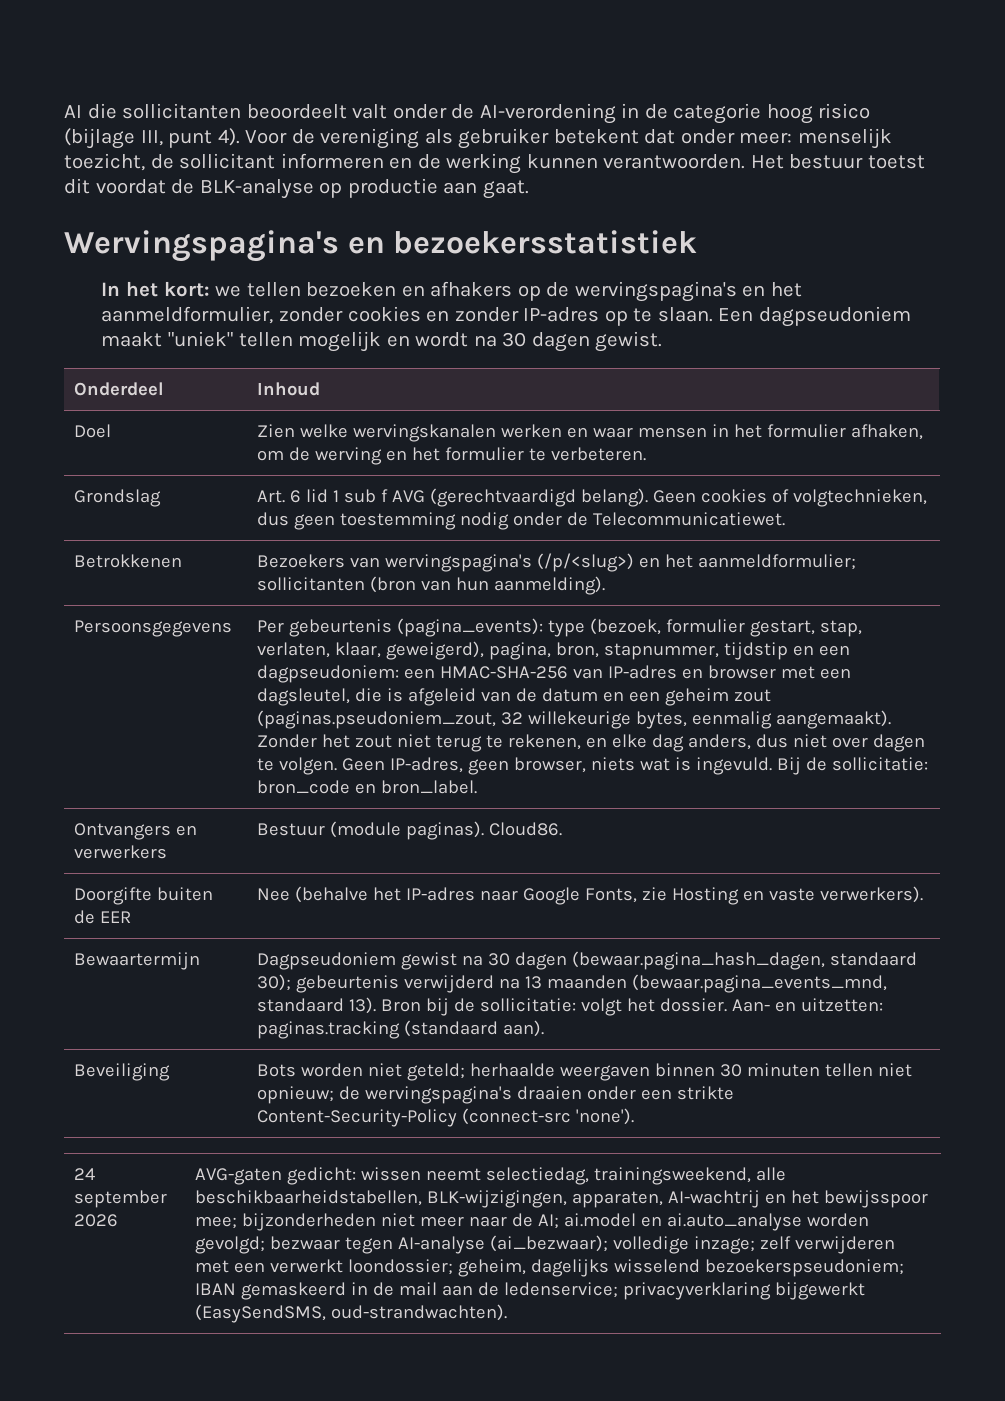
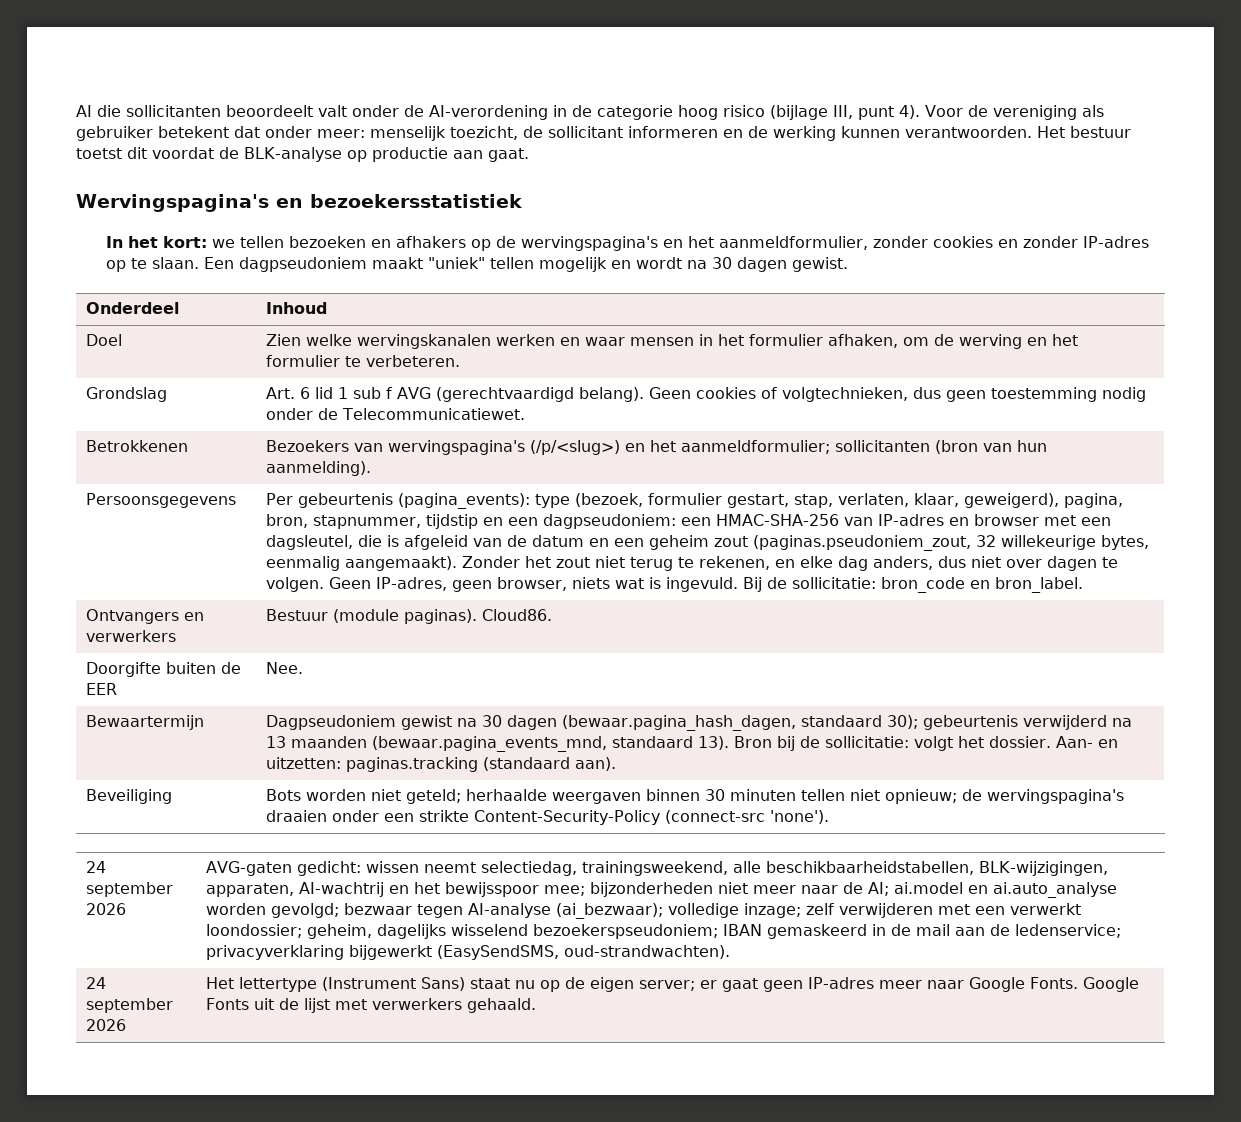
[257,886,923,905] Nee (behalve het IP-adres naar Google Fonts, zie Hosting en vaste verwerkers). -> [266,662,304,674] Nee.
(508, 1312) none -> [86,977,107,989] [86,998,174,1013] [86,1019,127,1031] [206,977,1140,992] [206,998,537,1013] // 24 september 2026 | Het lettertype (Instrument Sans) staat nu op de eigen server; er gaat geen IP-adres meer naar Google Fonts. Google Fonts uit de lijst met verwerkers gehaald.

